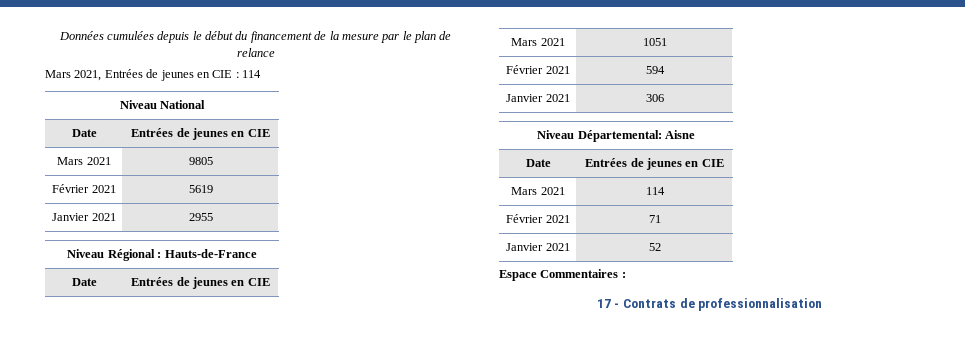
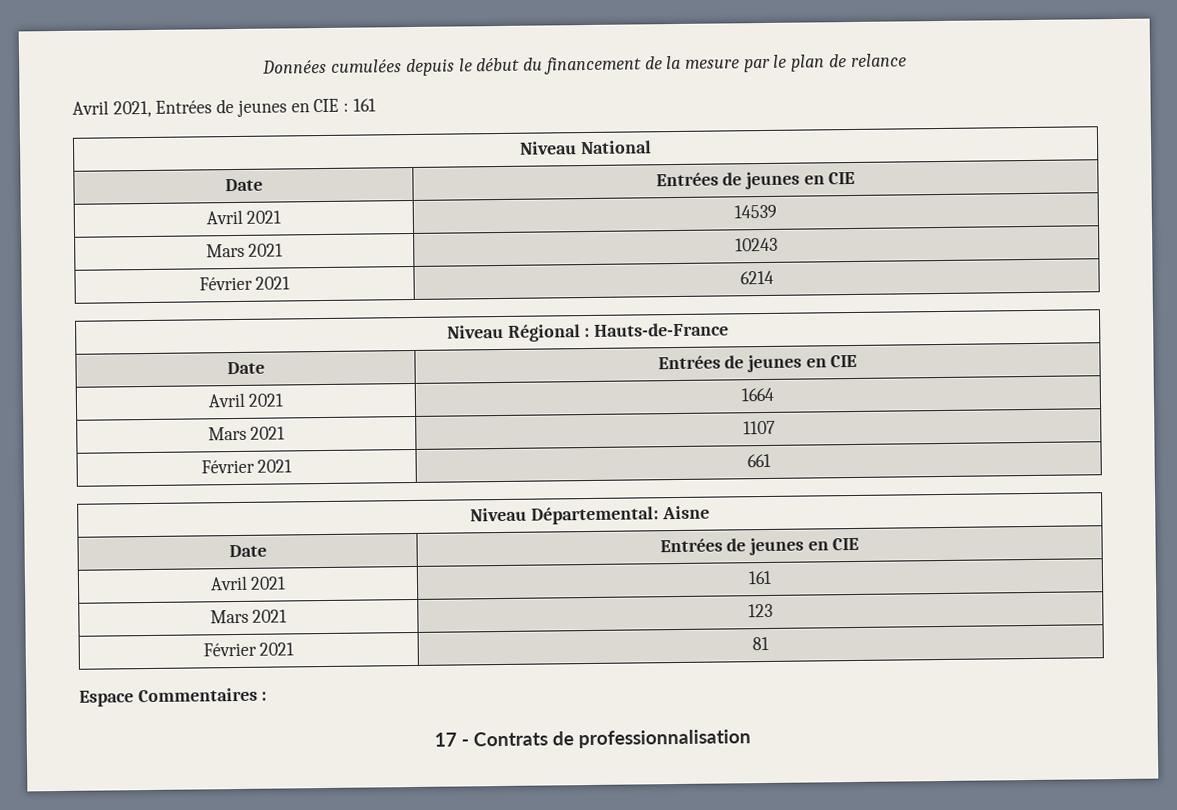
[45,70,71,78] Mars -> [72,100,109,115] Avril
[242,70,261,78] 114 -> [352,98,376,112] 161
[57,157,111,165] [188,157,213,165] [52,184,116,193] [188,185,213,193] [52,213,116,221] [188,213,213,221] // Mars 2021 | 9805 // Février 2021 | 5619 // Janvier 2021 | 2955 -> [205,209,282,225] [734,204,777,219] [205,243,284,258] [735,237,778,252] [198,276,291,291] [739,270,774,285] // Avril 2021 | 14539 // Mars 2021 | 10243 // Février 2021 | 6214
[511,38,565,46] [642,38,667,46] [506,65,570,74] [645,66,665,74] [506,94,570,102] [645,94,664,102] // Mars 2021 | 1051 // Février 2021 | 594 // Janvier 2021 | 306 -> [207,392,284,408] [741,387,774,402] [207,426,286,441] [742,420,776,435] [200,459,293,474] [746,453,771,468] // Avril 2021 | 1664 // Mars 2021 | 1107 // Février 2021 | 661
[511,187,565,195] [645,187,665,195] [506,214,570,223] [648,215,661,223] [506,243,570,251] [648,243,661,251] // Mars 2021 | 114 // Février 2021 | 71 // Janvier 2021 | 52 -> [209,575,287,591] [748,570,772,585] [209,609,288,624] [748,603,773,618] [202,642,295,657] [752,636,769,651] // Avril 2021 | 161 // Mars 2021 | 123 // Février 2021 | 81

